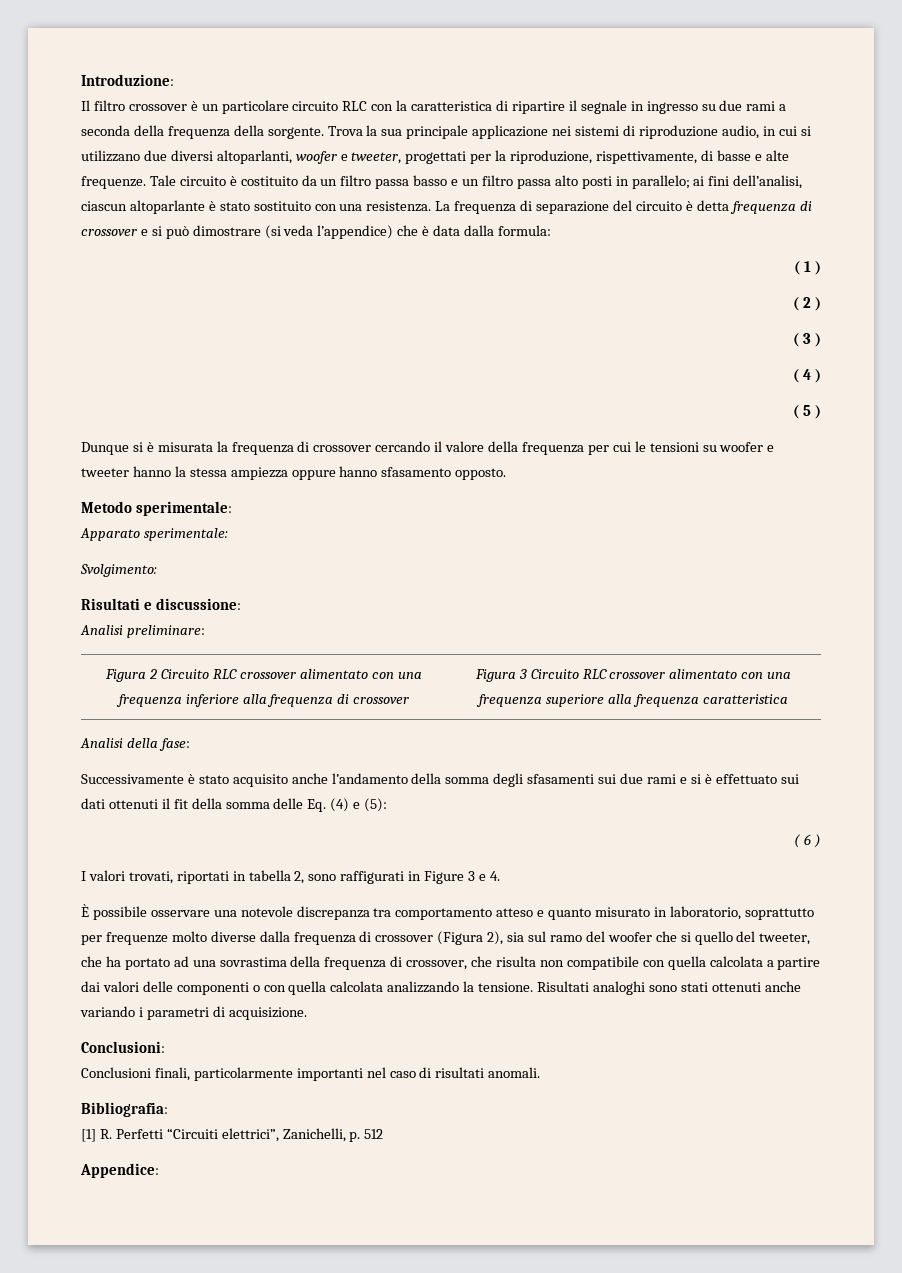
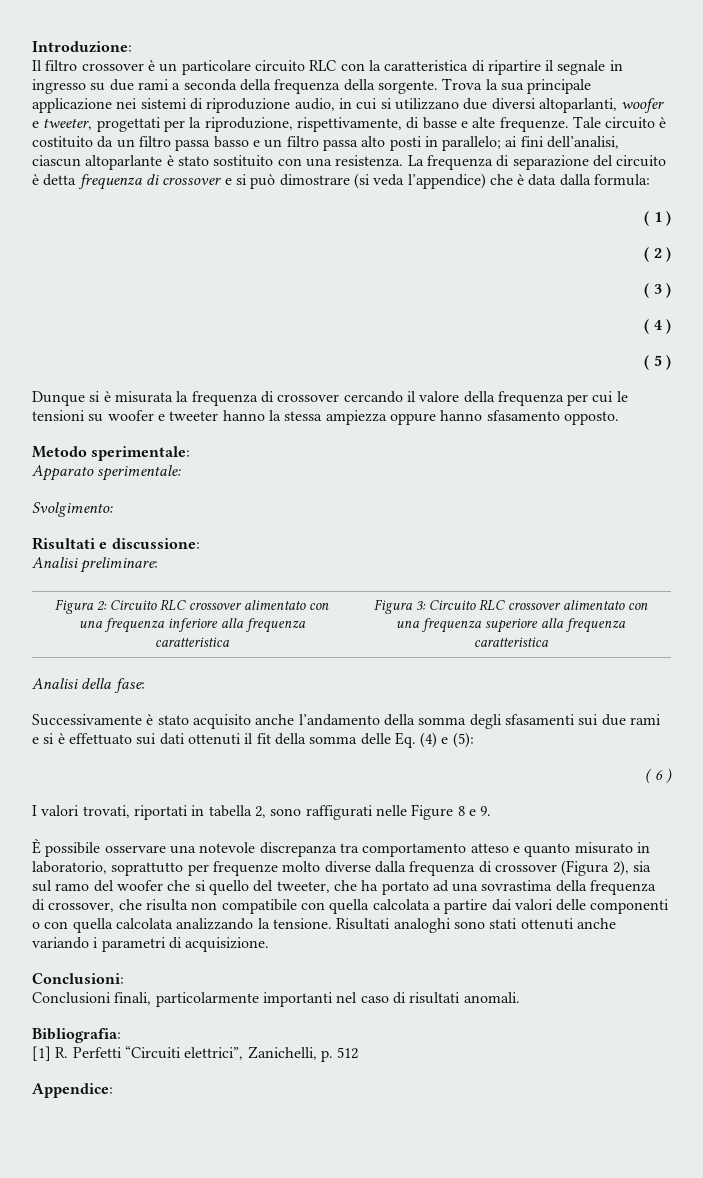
[149,669,158,679] 2 -> [96,601,107,611] 2:
[337,694,410,704] [474,669,527,682] di crossover | Figura 3 -> [154,637,230,647] [373,599,426,614] caratteristica | Figura 3:
[408,871,500,884] in Figure 3 e 4. -> [375,804,492,820] nelle Figure 8 e 9.

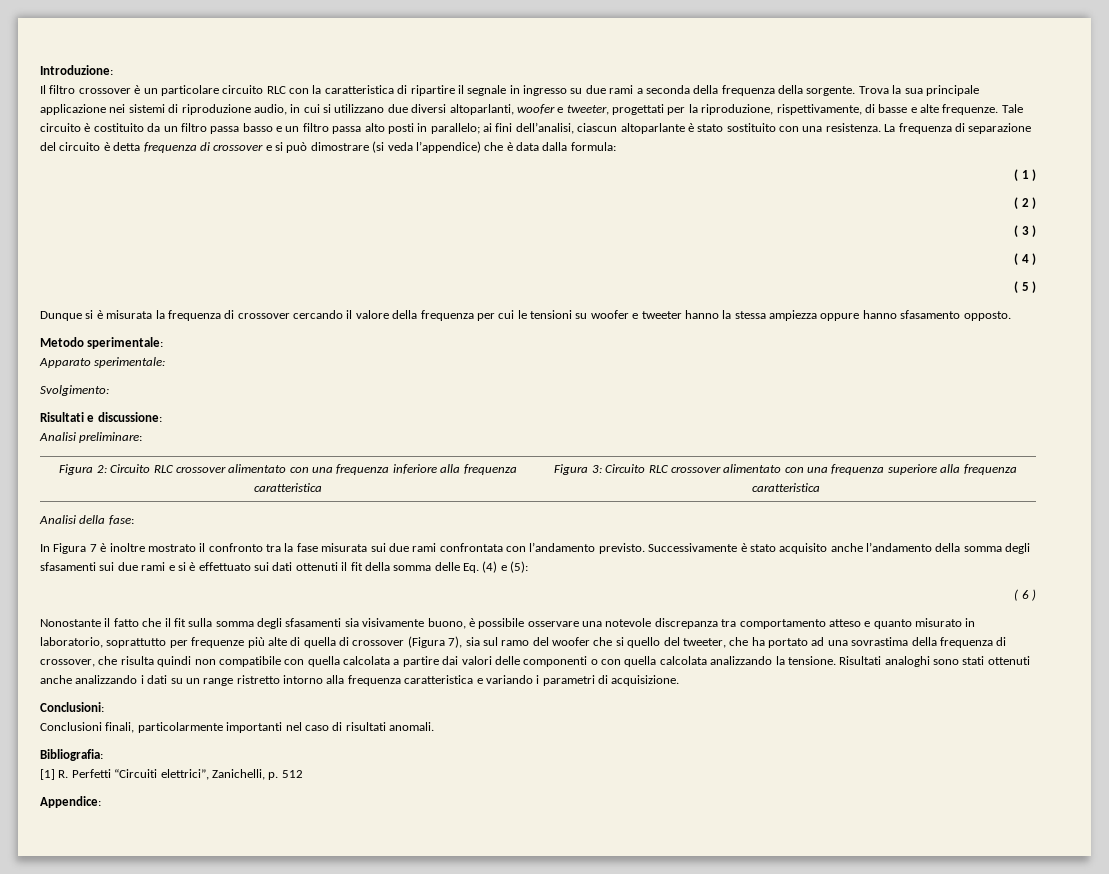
(145, 685) none -> [40,542,645,554] In Figura 7 è inoltre mostrato il confronto tra la fase misurata sui due rami confrontata con l’andamento previsto.
[32,804,492,820] [32,839,41,854] I valori trovati, riportati in tabella 2, sono raffigurati nelle Figure 8 e 9. // È -> [40,618,475,629] Nonostante il fatto che il fit sulla somma degli sfasamenti sia visivamente buono, è
[282,861,476,876] molto diverse dalla frequenza -> [247,637,336,648] più alte di quella
[612,860,629,876] 2), -> [448,636,463,648] 7),
(188, 905) none -> [157,656,192,667] quindi
(616, 923) none -> [75,675,483,686] analizzando i dati su un range ristretto intorno alla frequenza caratteristica e

